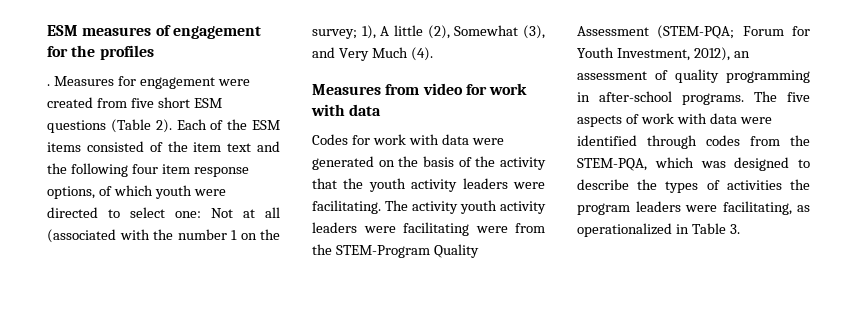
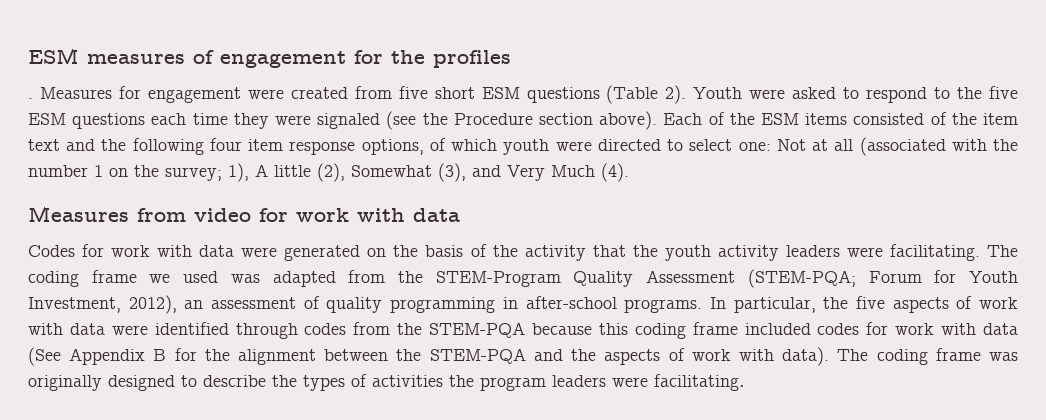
(172, 126) none -> [693,86,1019,103] [28,111,658,130] Youth were asked to respond to the five ESM questions each time they were signaled (see the Procedure section above).
[412,200,546,214] [312,222,508,236] activity youth activity leaders were facilitating were -> [28,270,336,287] coding frame we used was adapted
[754,91,777,102] The -> [709,297,849,313] In particular, the
[577,157,726,171] STEM-PQA, which was -> [429,322,1019,339] [28,347,1019,366] [28,375,102,391] STEM-PQA because this coding frame included codes for work with data (See Appendix B for the alignment between the STEM-PQA and the aspects of work with data). The coding frame was originally
[722,201,810,215] [577,223,740,237] facilitating, as operationalized in Table 3. -> [654,374,745,391] facilitating.

